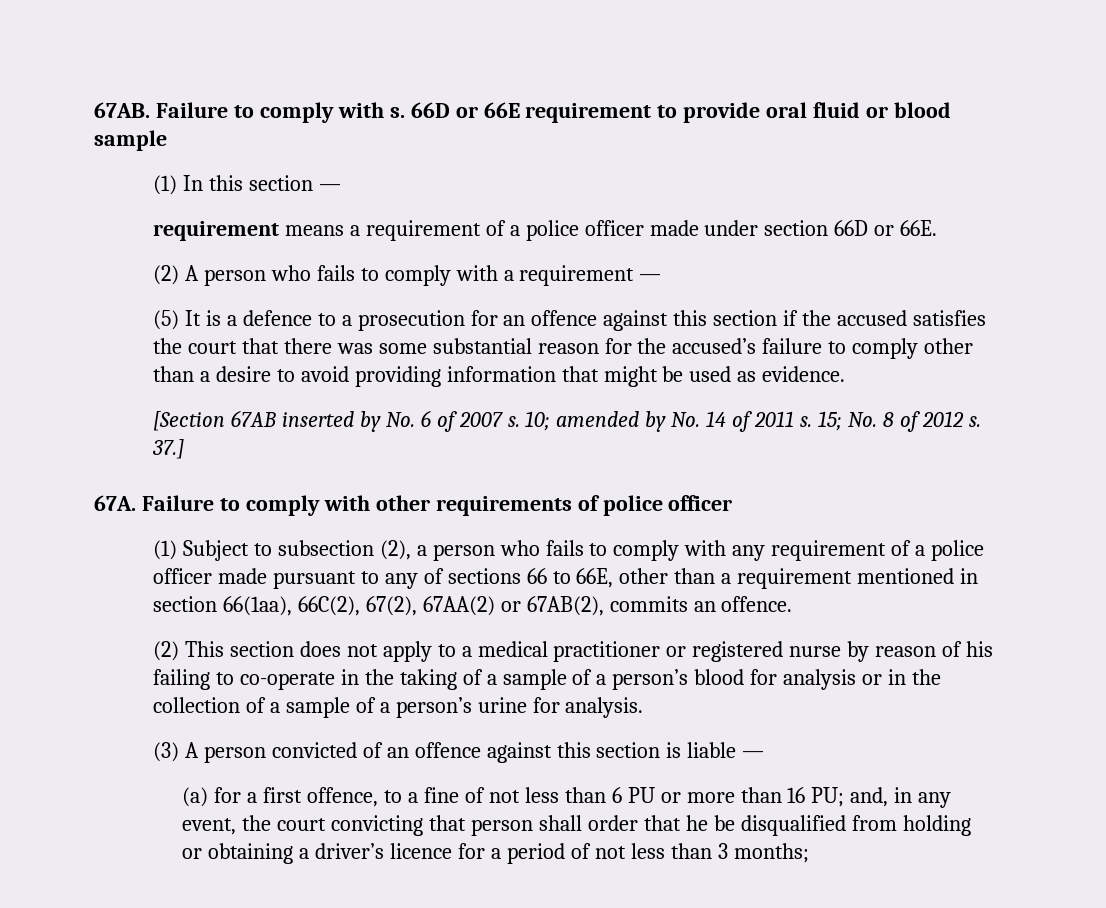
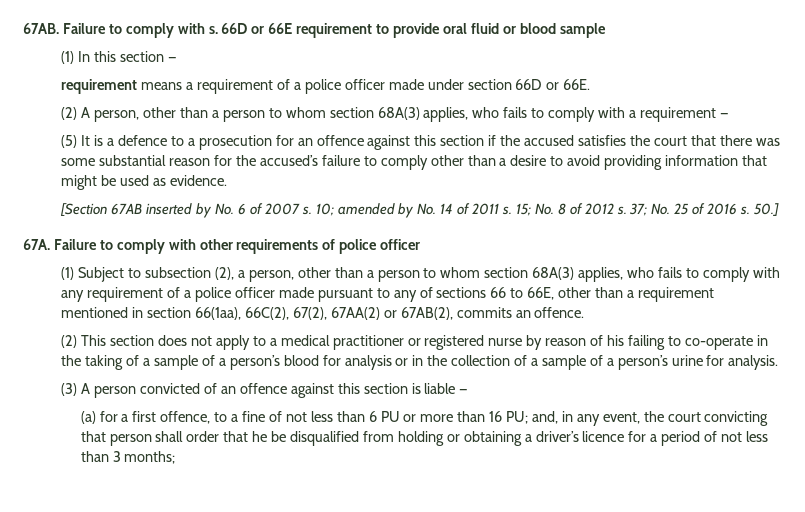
[203,269,266,286] person -> [94,107,469,122] person, other than a person to whom section 68A(3) applies,
[151,439,184,459] 37.] -> [629,203,779,216] 37; No. 25 of 2016 s. 50.]
[432,544,495,561] person -> [248,267,624,282] person, other than a person to whom section 68A(3) applies,

